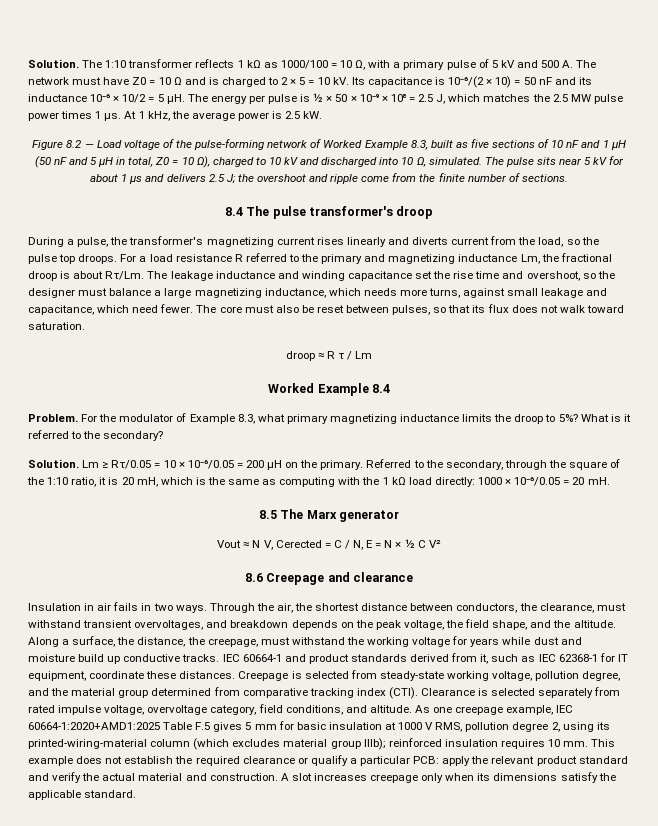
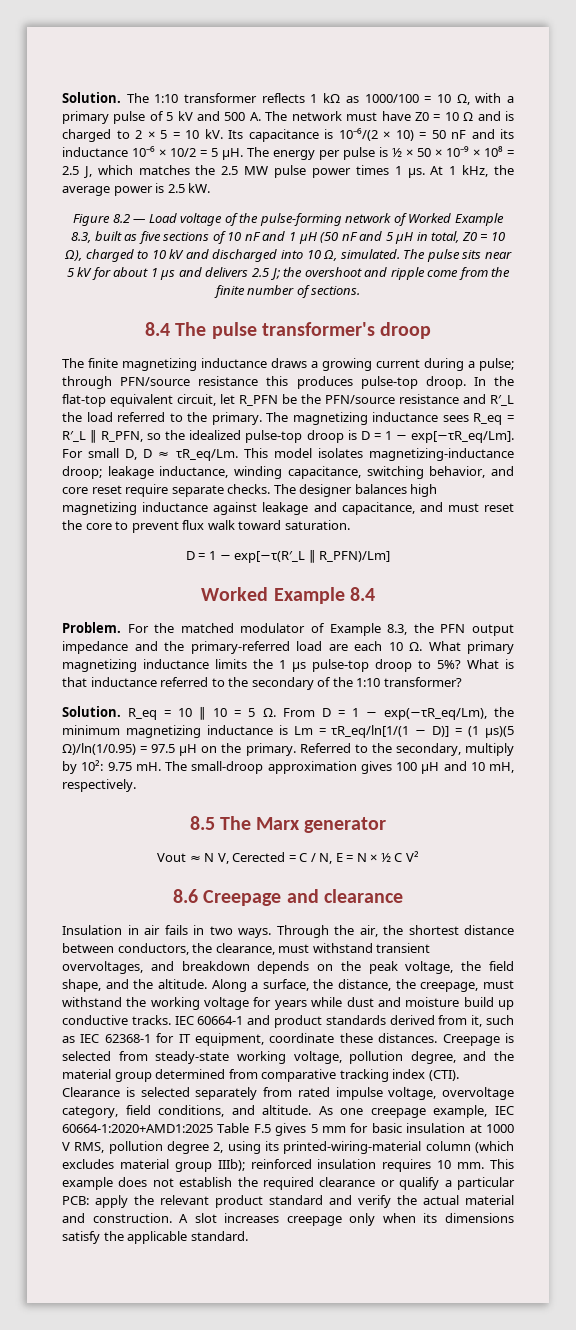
[28,236,599,247] [28,253,612,264] [28,271,615,281] [28,288,608,298] [28,304,624,315] [28,322,85,330] [285,351,373,361] During a pulse, the transformer's magnetizing current rises linearly and diverts current from the load, so the pulse top droops. For a load resistance R referred to the primary and magnetizing inductance Lm, the fractional droop is about Rτ/Lm. The leakage inductance and winding capacitance set the rise time and overshoot, so the designer must balance a large magnetizing inductance, which needs more turns, against small leakage and capacitance, which need fewer. The core must also be reset between pulses, so that its flux does not walk toward saturation. // droop ≈ R τ / Lm -> [62,358,514,371] [62,376,514,389] [62,394,514,407] [62,412,514,425] [62,429,515,443] [62,448,514,461] [62,466,514,479] [62,484,438,497] [62,502,514,515] [62,520,350,533] [185,549,391,563] The finite magnetizing inductance draws a growing current during a pulse; through PFN/source resistance this produces pulse-top droop. In the flat-top equivalent circuit, let R_PFN be the PFN/source resistance and R′_L the load referred to the primary. The magnetizing inductance sees R_eq = R′_L ∥ R_PFN, so the idealized pulse-top droop is D = 1 − exp[−τR_eq/Lm]. For small D, D ≈ τR_eq/Lm. This model isolates magnetizing-inductance droop; leakage inductance, winding capacitance, switching behavior, and core reset require separate checks. The designer balances high magnetizing inductance against leakage and capacitance, and must reset the core to prevent flux walk toward saturation. // D = 1 − exp[−τ(R′_L ∥ R_PFN)/Lm]
(117, 418) none -> [180,623,234,633] matched
[257,414,285,422] what -> [413,623,515,636] [62,641,461,654] the PFN output impedance and the primary-referred load are each 10 Ω. What
(512, 418) none -> [279,659,369,672] 1 µs pulse-top
[623,414,631,422] [28,430,164,441] [28,459,264,469] it referred to the secondary? // Solution. Lm ≥ Rτ/0.05 = 10 × 10⁻⁶/0.05 = 200 -> [62,677,462,690] [62,706,514,720] [62,725,515,738] [62,743,176,755] that inductance referred to the secondary of the 1:10 transformer? // Solution. R_eq = 10 ∥ 10 = 5 Ω. From D = 1 − exp(−τR_eq/Lm), the minimum magnetizing inductance is Lm = τR_eq/ln[1/(1 − D)] = (1 µs)(5 Ω)/ln(1/0.95) = 97.5
[504,459,621,470] [27,477,610,487] through the square of the 1:10 ratio, it is 20 mH, which is the same as computing with the 1 kΩ load directly: 1000 × 10⁻⁶/0.05 = 20 mH. -> [464,743,514,756] [62,760,514,774] [62,779,136,792] multiply by 10²: 9.75 mH. The small-droop approximation gives 100 µH and 10 mH, respectively.

